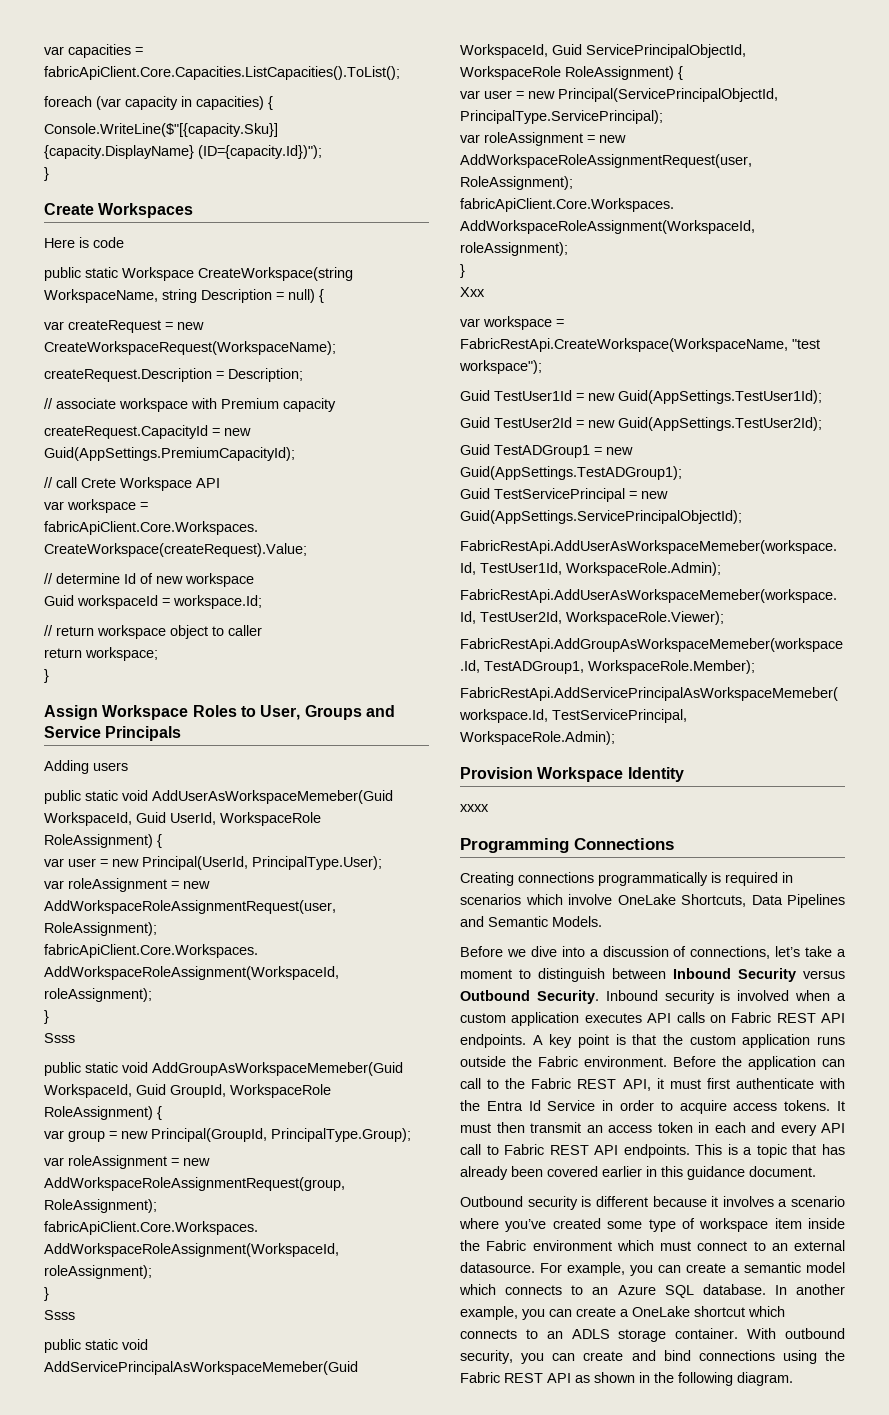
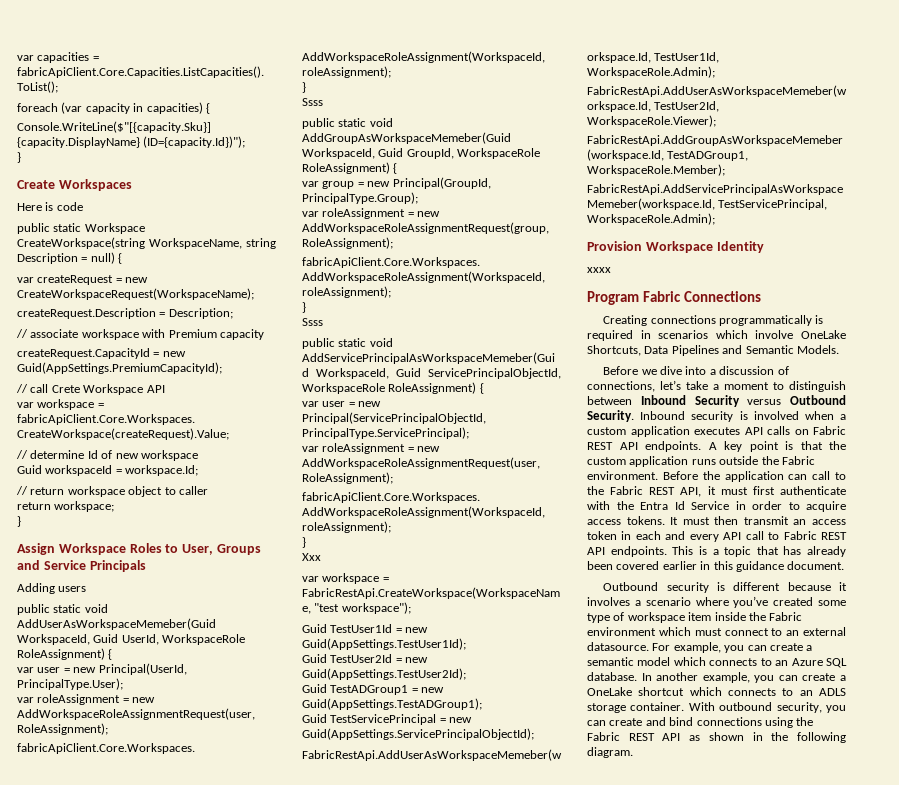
[460,838,569,853] Programming -> [587,291,681,305] Program Fabric

